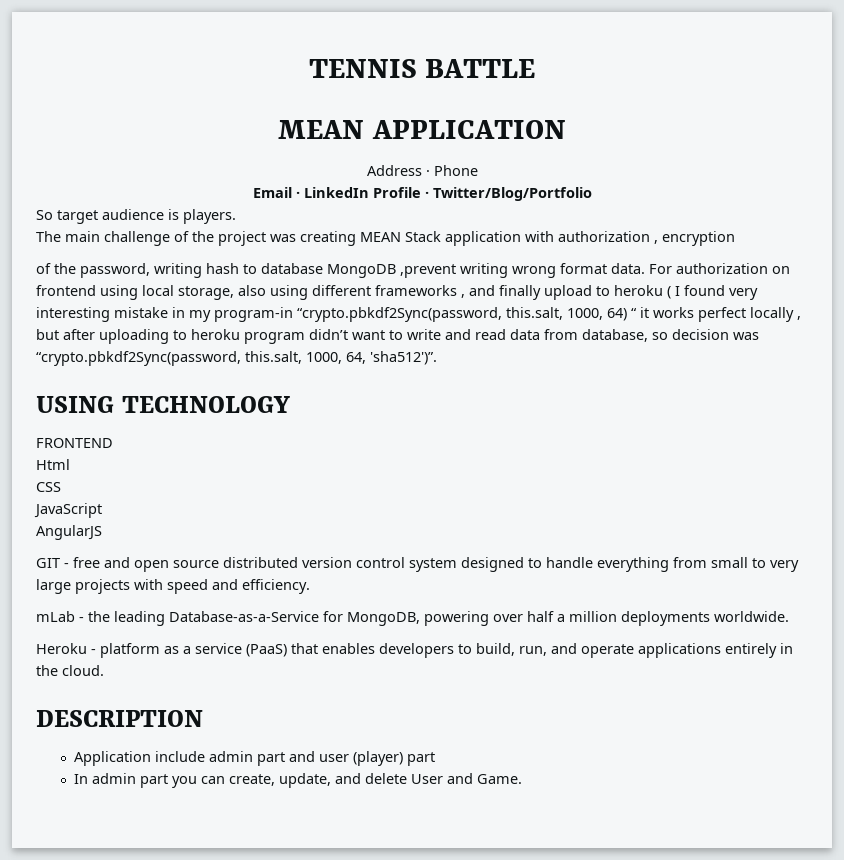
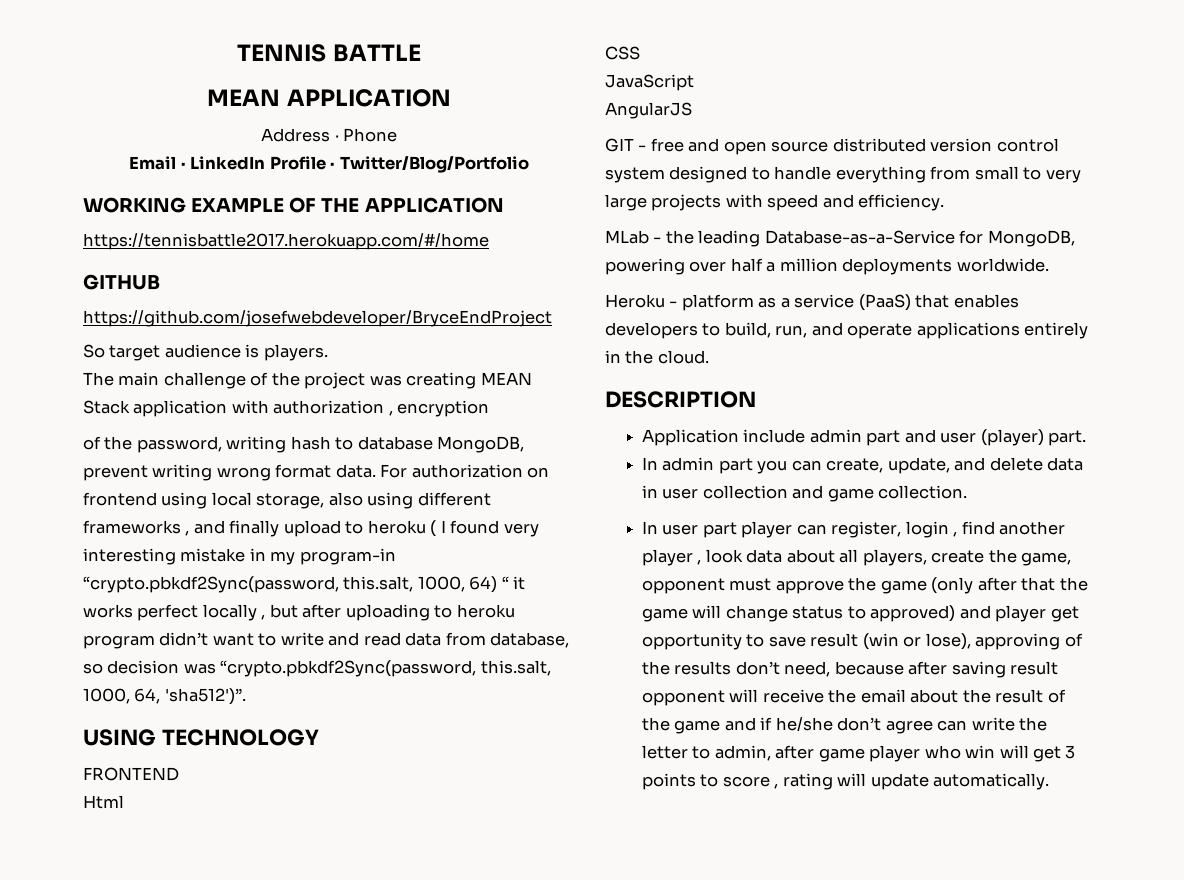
(592, 194) none -> [83,197,504,213] [83,233,489,250] [83,274,160,290] [83,310,552,327] // WORKING EXAMPLE OF THE APPLICATION // https://tennisbattle2017.herokuapp.com/#/home // GITHUB // https://github.com/josefwebdeveloper/BryceEndProject
[327,264,456,278] MongoDB ,prevent -> [437,436,525,453] [83,465,148,481] MongoDB, prevent
[36,611,75,622] mLab -> [605,230,649,244] MLab
[407,752,436,766] part -> [1048,430,1087,446] part.
[411,773,523,784] User and Game. -> [1047,457,1084,471] [641,485,968,502] [641,521,1066,538] [641,549,1072,566] [641,577,1088,594] [641,605,1079,622] [641,633,1083,650] [641,661,1059,678] [641,689,1066,706] [641,717,1048,734] [641,745,1076,762] [641,773,1050,790] data in user collection and game collection. // In user part player can register, login , find another player , look data about all players, create the game, opponent must approve the game (only after that the game will change status to approved) and player get opportunity to save result (win or lose), approving of the results don’t need, because after saving result opponent will receive the email about the result of the game and if he/she don’t agree can write the letter to admin, after game player who win will get 3 points to score , rating will update automatically.

